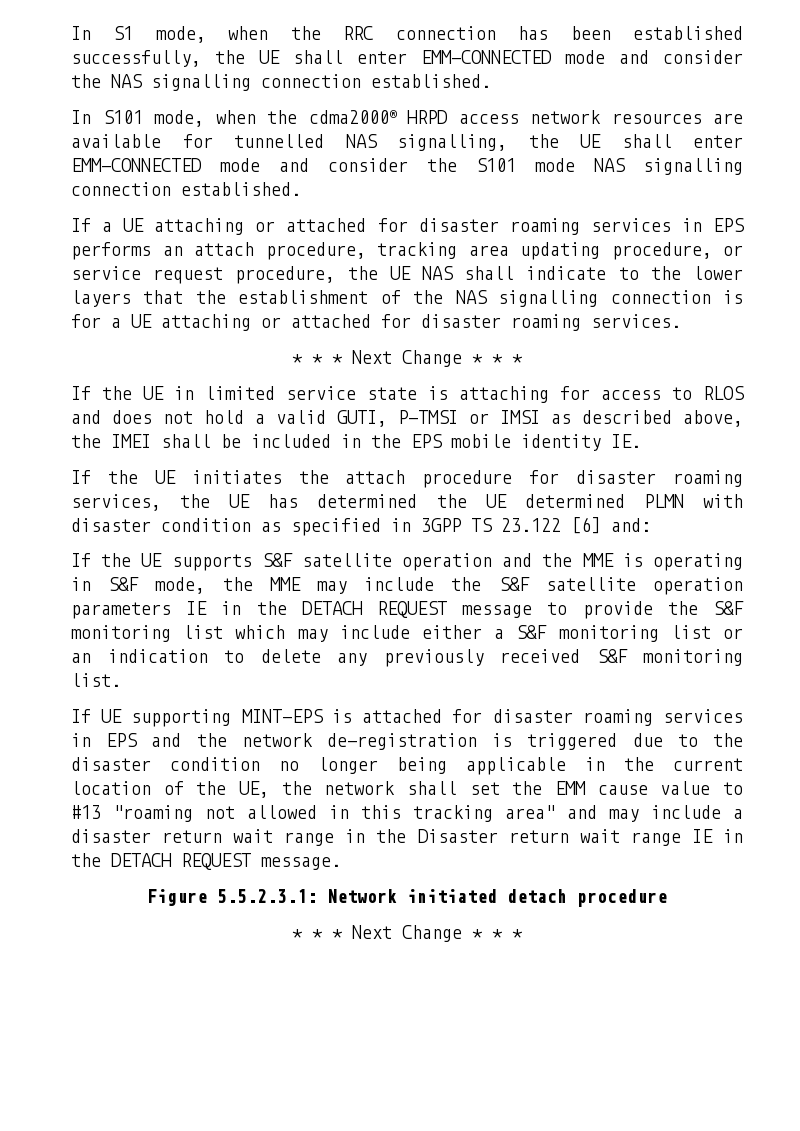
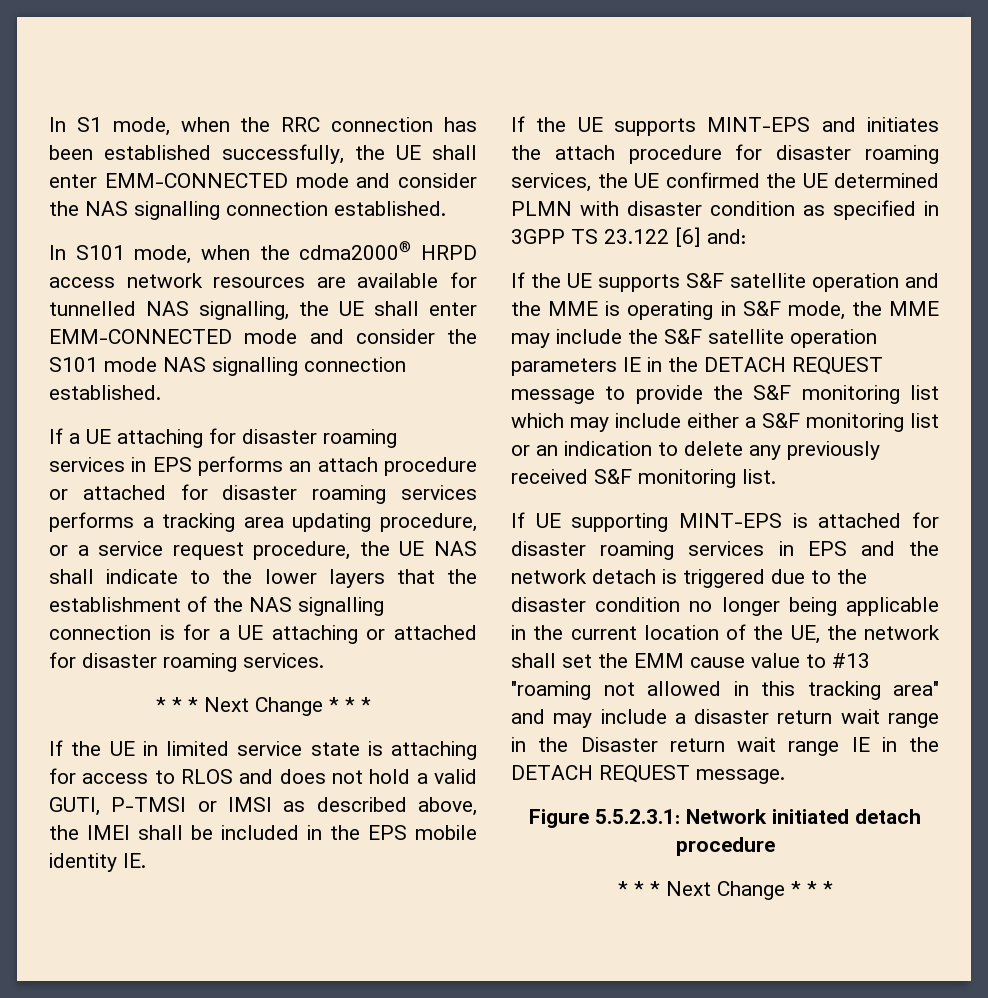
[255,218,367,232] or attached -> (203, 438) none
[265,242,366,260] procedure, -> [384,457,477,476] [49,484,477,504] [49,512,154,532] procedure or attached for disaster roaming services performs a
(743, 250) none -> [77,545,89,556] a
(176, 477) none -> [614,117,856,136] supports MINT-EPS and
[268,494,418,508] has determined -> [665,172,760,188] confirmed
[327,733,477,750] de-registration -> [592,569,656,584] detach

